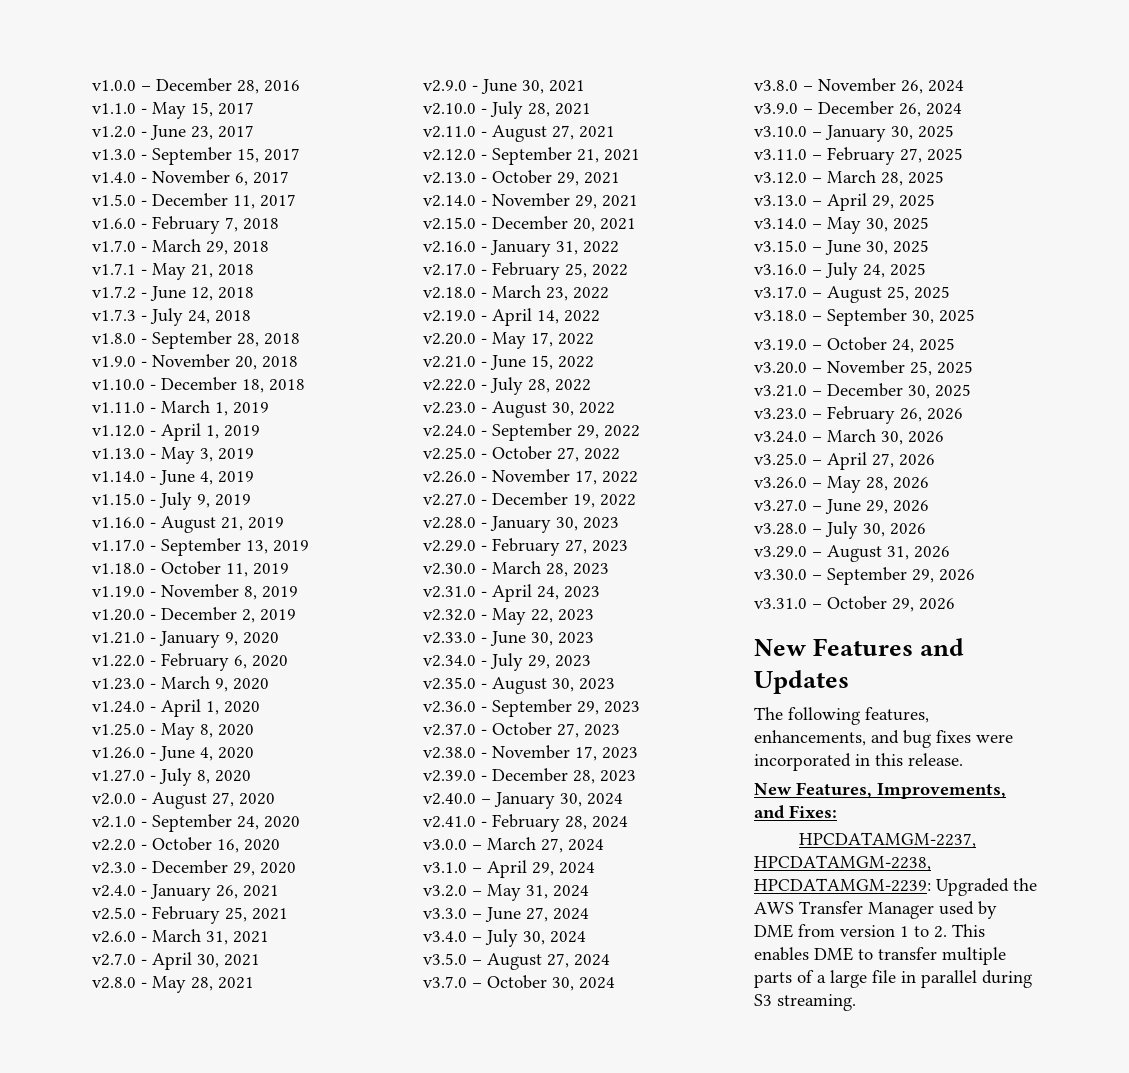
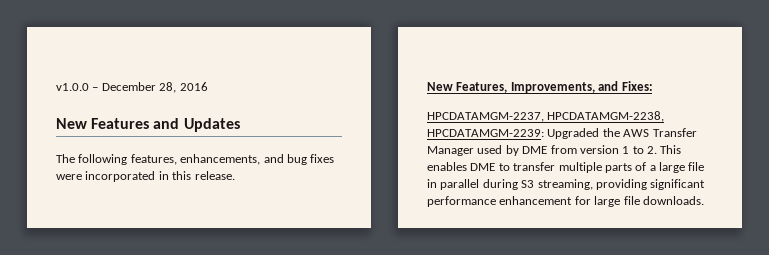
[92,102,254,119] [92,125,254,140] [92,147,300,165] [92,170,289,186] [92,193,296,209] [92,216,279,234] [92,239,269,255] [92,263,254,280] [92,286,254,301] [92,308,251,326] [92,331,300,349] [92,354,298,370] [92,377,305,393] [92,400,269,416] [92,423,260,441] [92,447,254,464] [92,470,254,485] [92,492,251,510] [92,516,284,533] [92,538,309,556] [92,561,289,577] [92,584,298,600] [92,607,296,623] [92,631,279,648] [92,653,288,671] [92,676,269,692] [92,699,260,717] [92,723,254,740] [92,746,254,761] [92,768,251,786] [92,792,275,809] [92,814,300,832] [92,837,280,853] [92,860,296,876] [92,884,279,901] [92,906,288,924] [92,929,269,945] [92,952,260,970] [92,976,254,993] [423,79,585,94] [423,101,591,119] [423,125,615,142] [423,147,640,165] [423,170,620,186] [423,193,638,209] [423,216,636,232] [423,240,619,257] [423,262,628,280] [423,285,609,301] [423,308,600,326] [423,332,594,349] [423,355,594,370] [423,377,591,395] [423,401,615,418] [423,423,640,441] [423,446,620,462] [423,469,638,485] [423,492,636,508] [423,516,619,533] [423,538,628,556] [423,561,609,577] [423,584,600,602] [423,608,594,625] [423,631,594,646] [423,653,591,671] [423,677,615,694] [423,699,640,717] [423,722,620,738] [423,745,638,761] [423,768,636,784] [423,792,623,809] [423,814,628,832] [423,837,604,853] [423,860,595,878] [423,884,589,901] [423,907,589,922] [423,929,586,947] [423,953,610,970] [423,975,615,991] [754,78,964,94] [754,101,962,117] [754,125,954,142] [754,147,963,165] [754,170,944,186] [754,193,935,211] [754,217,929,234] [754,240,929,255] [754,262,926,280] [754,286,950,303] [754,308,975,326] [754,337,955,353] [754,360,973,376] [754,383,971,399] [754,406,963,424] [754,429,944,445] [754,452,935,470] [754,476,929,493] [754,499,929,514] [754,521,926,539] [754,545,950,562] [754,567,975,585] [754,596,955,612] // v1.1.0 - May 15, 2017 // v1.2.0 - June 23, 2017 // v1.3.0 - September 15, 2017 // v1.4.0 - November 6, 2017 // v1.5.0 - December 11, 2017 // v1.6.0 - February 7, 2018 // v1.7.0 - March 29, 2018 // v1.7.1 - May 21, 2018 // v1.7.2 - June 12, 2018 // v1.7.3 - July 24, 2018 // v1.8.0 - September 28, 2018 // v1.9.0 - November 20, 2018 // v1.10.0 - December 18, 2018 // v1.11.0 - March 1, 2019 // v1.12.0 - April 1, 2019 // v1.13.0 - May 3, 2019 // v1.14.0 - June 4, 2019 // v1.15.0 - July 9, 2019 // v1.16.0 - August 21, 2019 // v1.17.0 - September 13, 2019 // v1.18.0 - October 11, 2019 // v1.19.0 - November 8, 2019 // v1.20.0 - December 2, 2019 // v1.21.0 - January 9, 2020 // v1.22.0 - February 6, 2020 // v1.23.0 - March 9, 2020 // v1.24.0 - April 1, 2020 // v1.25.0 - May 8, 2020 // v1.26.0 - June 4, 2020 // v1.27.0 - July 8, 2020 // v2.0.0 - August 27, 2020 // v2.1.0 - September 24, 2020 // v2.2.0 - October 16, 2020 // v2.3.0 - December 29, 2020 // v2.4.0 - January 26, 2021 // v2.5.0 - February 25, 2021 // v2.6.0 - March 31, 2021 // v2.7.0 - April 30, 2021 // v2.8.0 - May 28, 2021 // v2.9.0 - June 30, 2021 // v2.10.0 - July 28, 2021 // v2.11.0 - August 27, 2021 // v2.12.0 - September 21, 2021 // v2.13.0 - October 29, 2021 // v2.14.0 - November 29, 2021 // v2.15.0 - December 20, 2021 // v2.16.0 - January 31, 2022 // v2.17.0 - February 25, 2022 // v2.18.0 - March 23, 2022 // v2.19.0 - April 14, 2022 // v2.20.0 - May 17, 2022 // v2.21.0 - June 15, 2022 // v2.22.0 - July 28, 2022 // v2.23.0 - August 30, 2022 // v2.24.0 - September 29, 2022 // v2.25.0 - October 27, 2022 // v2.26.0 - November 17, 2022 // v2.27.0 - December 19, 2022 // v2.28.0 - January 30, 2023 // v2.29.0 - February 27, 2023 // v2.30.0 - March 28, 2023 // v2.31.0 - April 24, 2023 // v2.32.0 - May 22, 2023 // v2.33.0 - June 30, 2023 // v2.34.0 - July 29, 2023 // v2.35.0 - August 30, 2023 // v2.36.0 - September 29, 2023 // v2.37.0 - October 27, 2023 // v2.38.0 - November 17, 2023 // v2.39.0 - December 28, 2023 // v2.40.0 – January 30, 2024 // v2.41.0 - February 28, 2024 // v3.0.0 – March 27, 2024 // v3.1.0 – April 29, 2024 // v3.2.0 – May 31, 2024 // v3.3.0 – June 27, 2024 // v3.4.0 – July 30, 2024 // v3.5.0 – August 27, 2024 // v3.7.0 – October 30, 2024 // v3.8.0 – November 26, 2024 // v3.9.0 – December 26, 2024 // v3.10.0 – January 30, 2025 // v3.11.0 – February 27, 2025 // v3.12.0 – March 28, 2025 // v3.13.0 – April 29, 2025 // v3.14.0 – May 30, 2025 // v3.15.0 – June 30, 2025 // v3.16.0 – July 24, 2025 // v3.17.0 – August 25, 2025 // v3.18.0 – September 30, 2025 // v3.19.0 – October 24, 2025 // v3.20.0 – November 25, 2025 // v3.21.0 – December 30, 2025 // v3.23.0 – February 26, 2026 // v3.24.0 – March 30, 2026 // v3.25.0 – April 27, 2026 // v3.26.0 – May 28, 2026 // v3.27.0 – June 29, 2026 // v3.28.0 – July 30, 2026 // v3.29.0 – August 31, 2026 // v3.30.0 – September 29, 2026 // v3.31.0 – October 29, 2026 -> (208, 86) none
[777,994,856,1011] streaming. -> [537,179,706,190] [427,196,704,207] streaming, providing significant performance enhancement for large file downloads.

